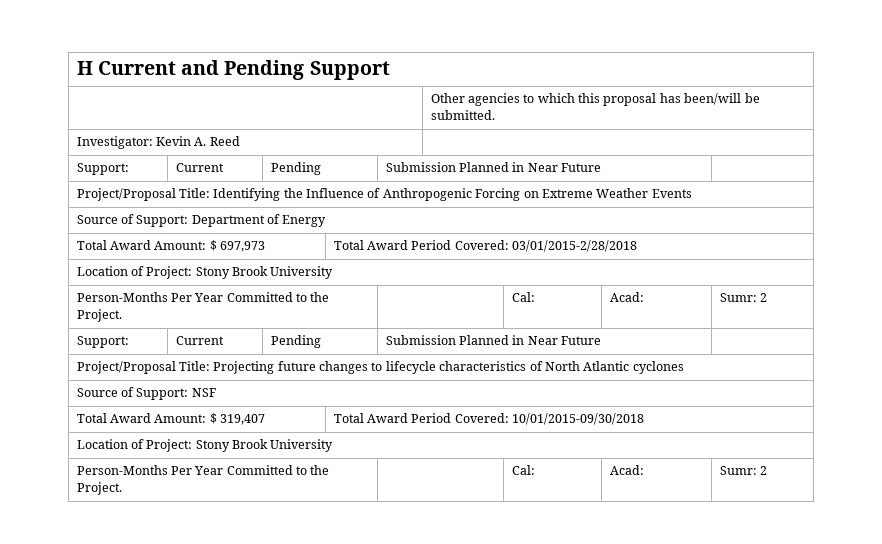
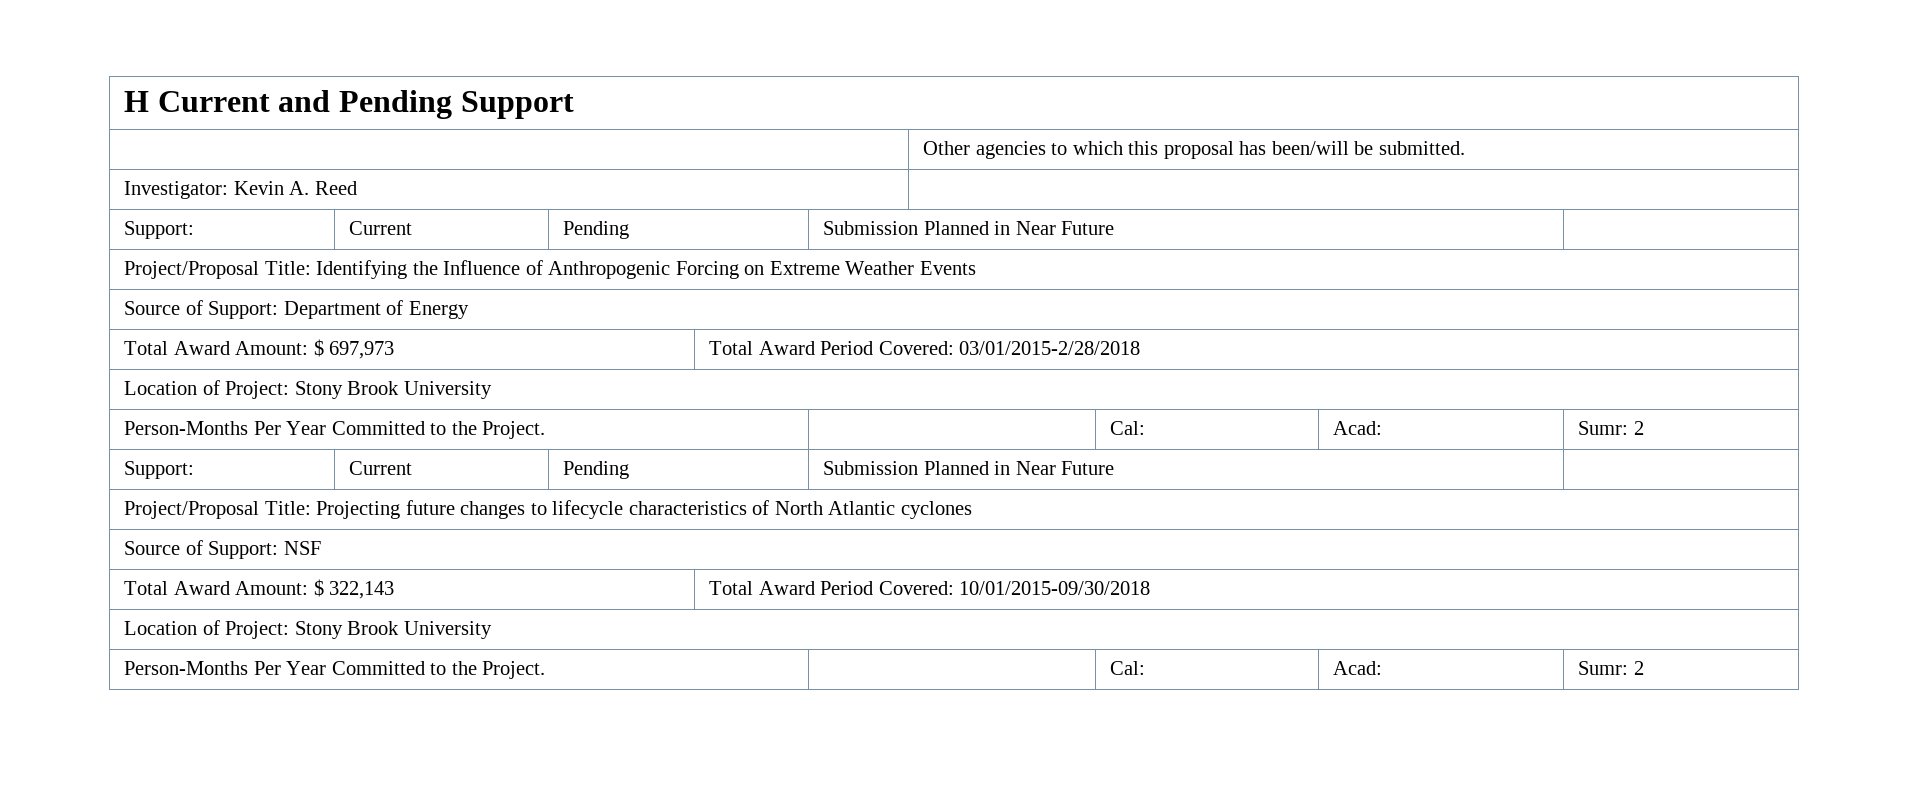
[220,414,266,425] 319,407 -> [329,581,395,599] 322,143

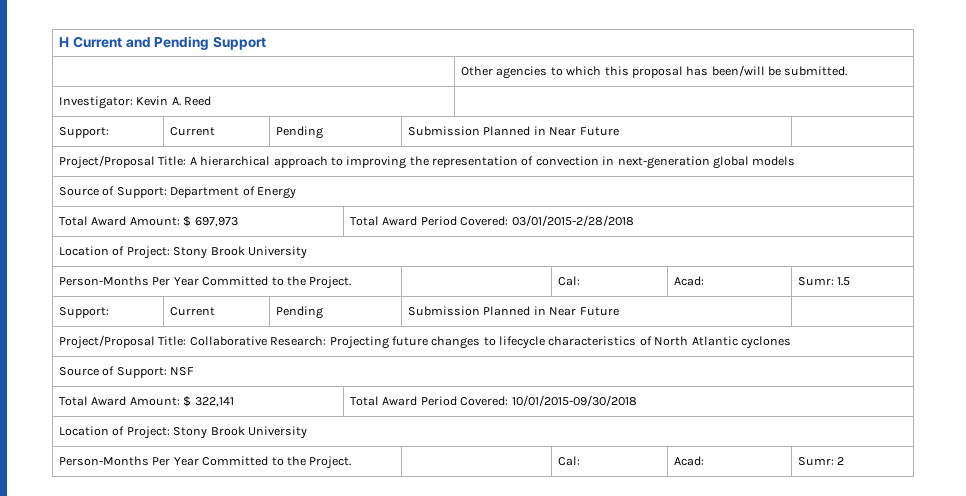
[316,260,976,279] Identifying the Influence of Anthropogenic Forcing on Extreme Weather Events -> [189,156,796,169] A hierarchical approach to improving the representation of convection in next-generation global models
[1633,421,1644,435] 2 -> [837,277,851,286] 1.5
(311, 508) none -> [189,336,327,346] Collaborative Research:
[329,581,395,599] 322,143 -> [194,397,234,407] 322,141

